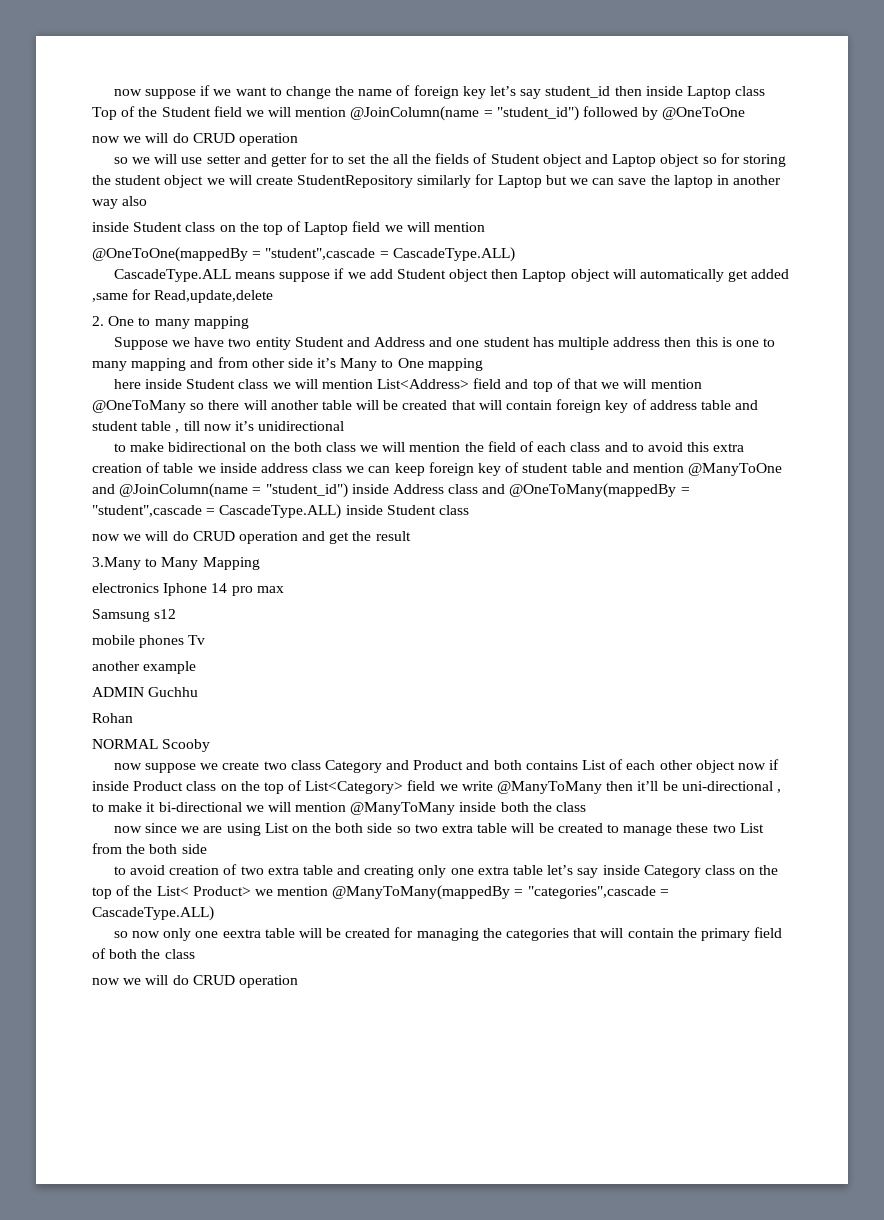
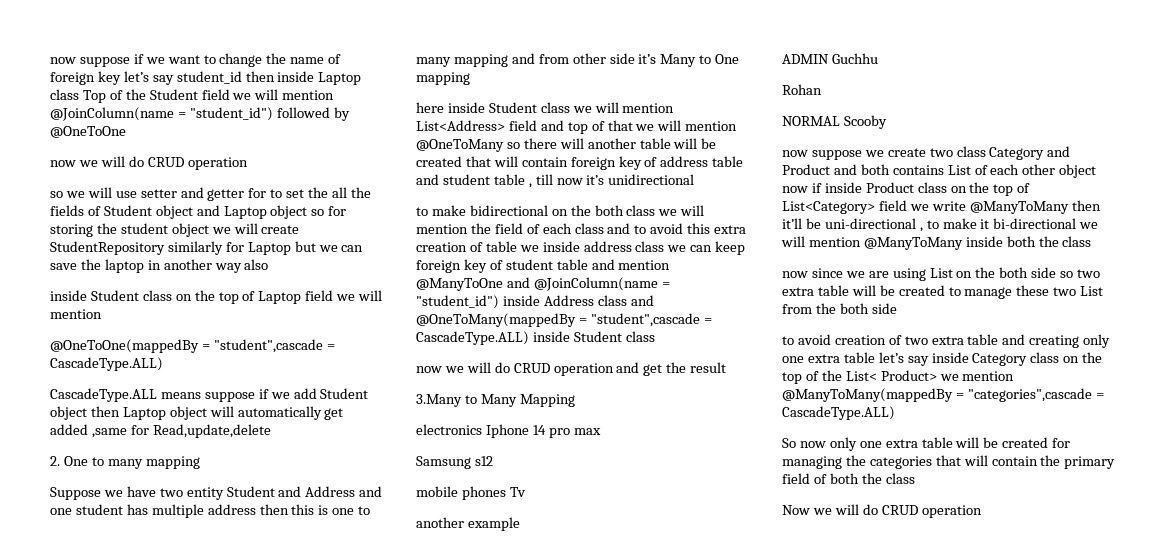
[113,931,128,938] so -> [782,438,796,448] So
[222,929,261,938] eextra -> [885,439,918,448] extra
[92,978,120,985] now -> [782,505,810,515] Now

